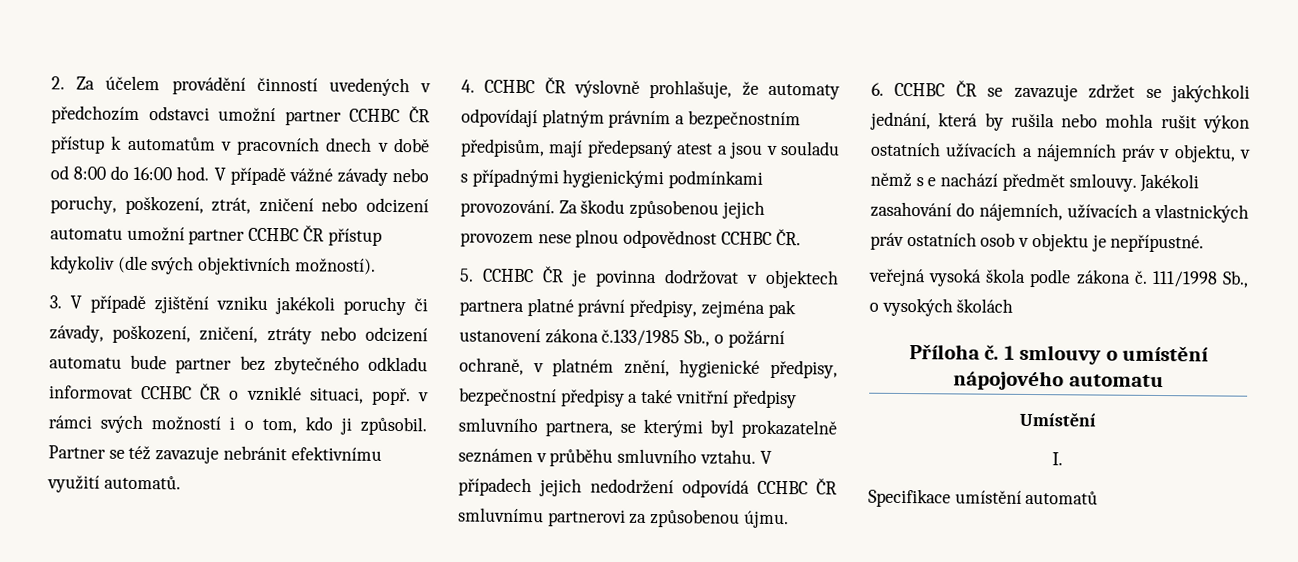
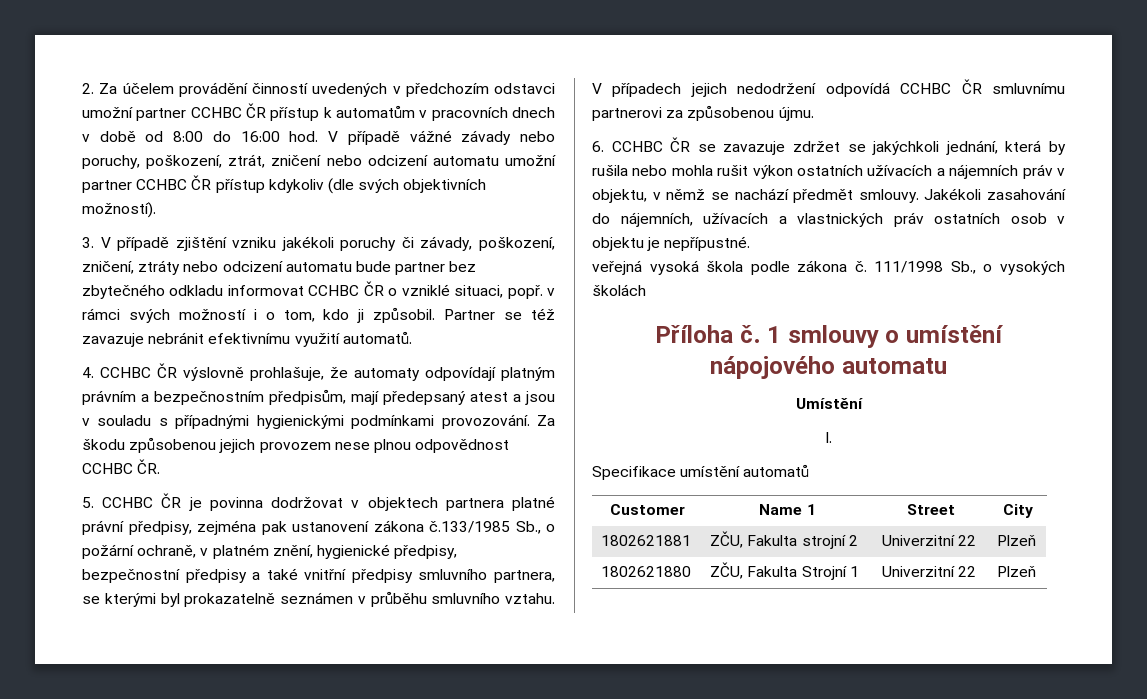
[915,177,937,187] s e -> [710,192,729,200] se
(1099, 497) none -> [609,504,685,515] [759,504,816,515] [907,504,955,515] [1002,504,1033,518] [601,535,692,546] [710,531,858,549] [882,535,977,546] [997,535,1037,546] [601,566,692,577] [710,562,859,580] [882,566,977,577] [997,566,1037,577] // Customer | Name 1 | Street | City // 1802621881 | ZČU, Fakulta strojní 2 | Univerzitní 22 | Plzeň // 1802621880 | ZČU, Fakulta Strojní 1 | Univerzitní 22 | Plzeň

